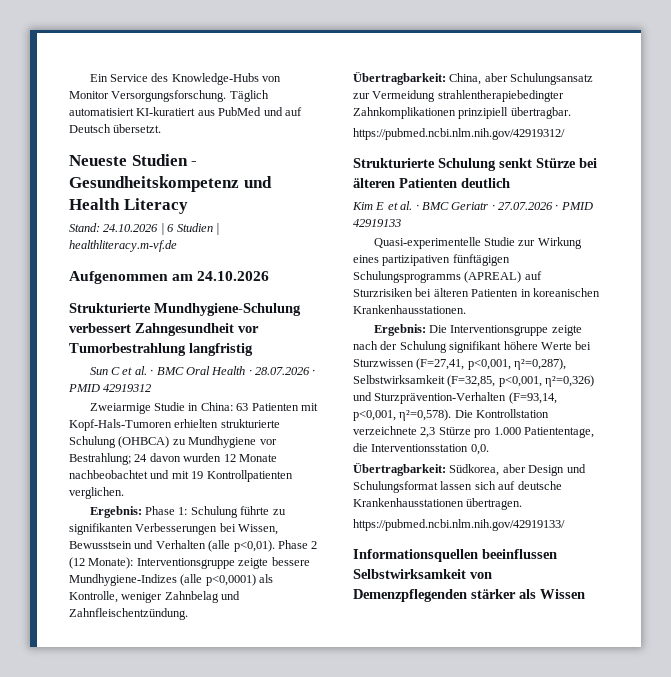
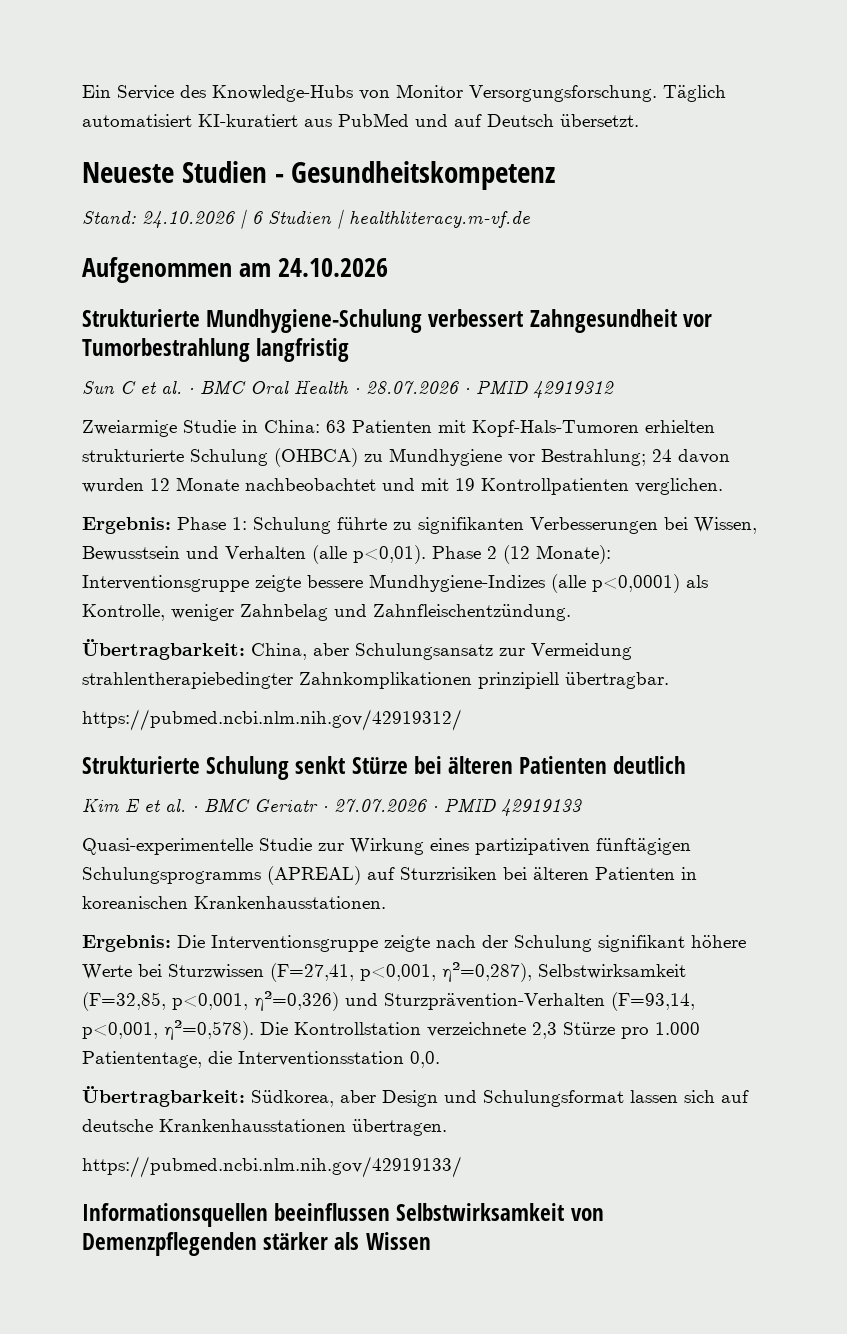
[243,176,272,188] [69,198,188,214] und Health Literacy -> (556, 175) none

